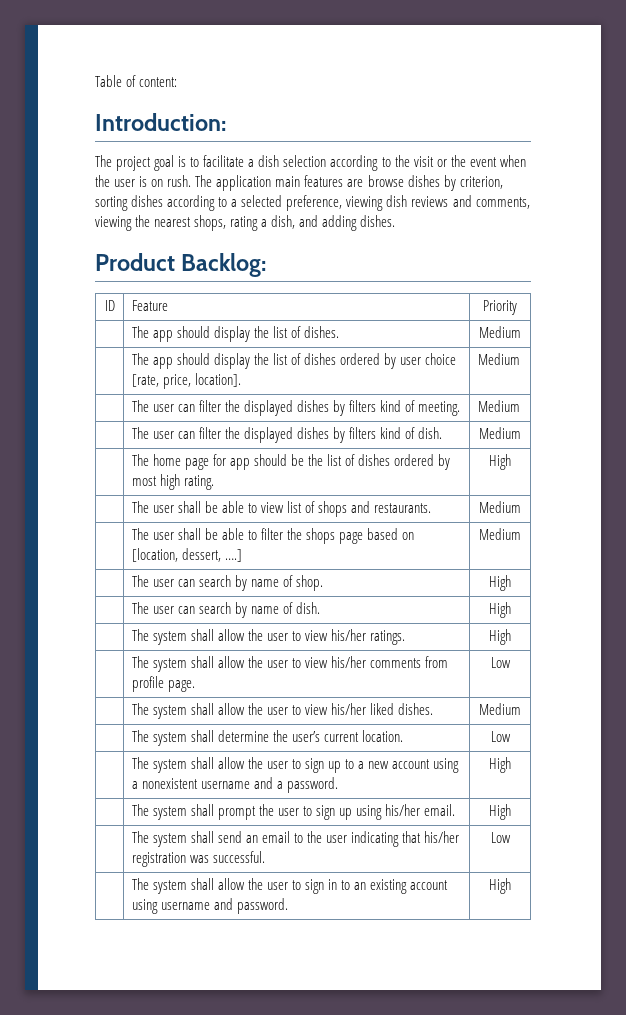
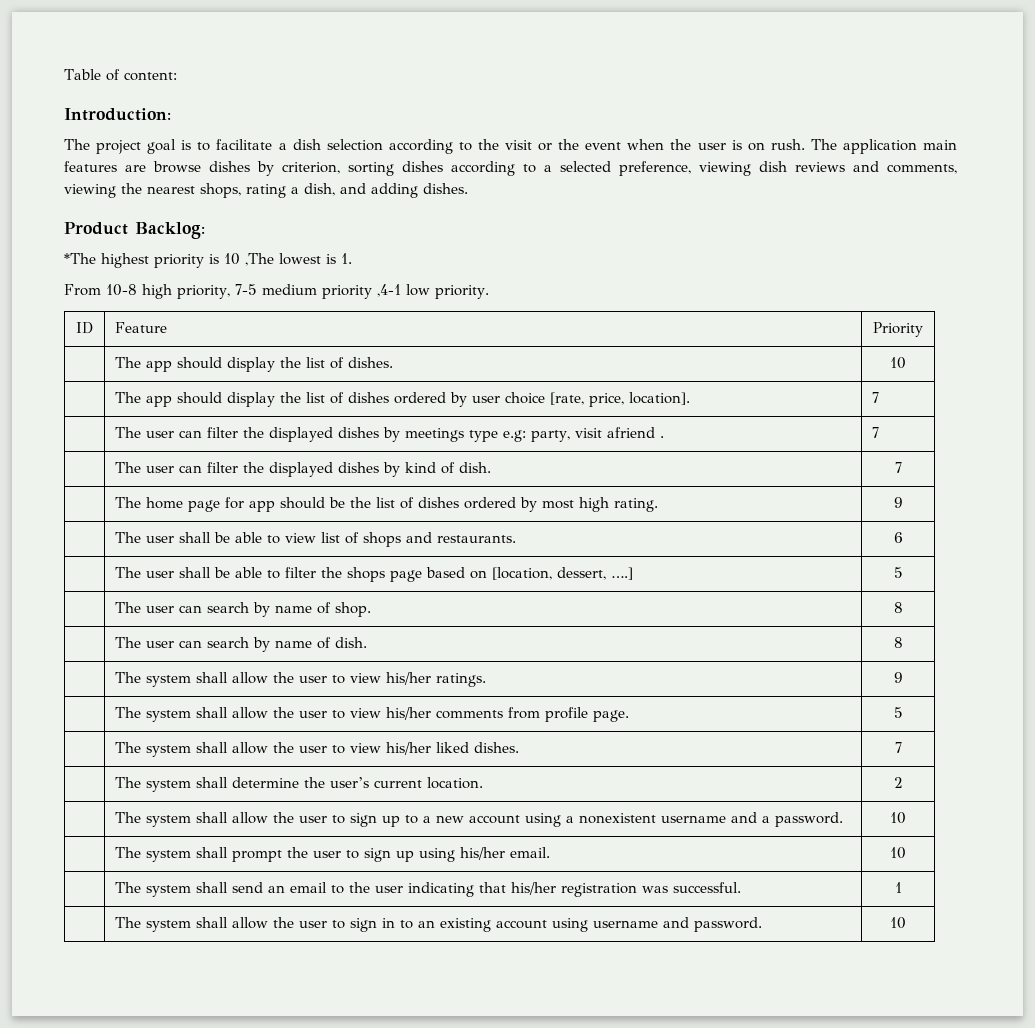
(267, 265) none -> [64,253,352,268] [64,284,489,299] // *The highest priority is 10 ,The lowest is 1. // From 10-8 high priority, 7-5 medium priority ,4-1 low priority.
[479,326,521,338] Medium -> [890,357,906,369] 10
[477,353,520,365] [131,400,461,416] [477,400,520,412] [131,427,377,443] Medium // | The user can filter the displayed dishes by filters kind of meeting. | Medium // | The user can filter the displayed dishes by filters -> [872,392,880,403] [115,427,665,442] [872,427,880,438] [115,462,401,477] 7 // | The user can filter the displayed dishes by meetings type e.g: party, visit afriend . | 7 // | The user can filter the displayed dishes by
[479,427,521,439] Medium -> [894,462,902,473] 7
[489,454,511,470] High -> [893,497,903,508] 9
[479,501,521,513] Medium -> [893,532,903,543] 6
[479,528,521,540] Medium -> [893,567,903,578] 5
[489,575,511,591] High -> [893,602,903,613] 8
[489,602,511,618] High -> [893,637,903,648] 8
[489,629,511,645] High -> [893,672,903,683] 9
[490,657,511,668] Low -> [893,707,903,718] 5
[479,703,521,715] Medium -> [894,742,902,753] 7
[490,731,511,742] Low -> [893,777,903,788] 2
[489,757,511,773] High -> [890,812,906,824] 10
[489,804,511,820] High -> [890,847,906,859] 10
[490,832,511,843] Low -> [894,882,902,893] 1
[489,878,511,894] High -> [890,917,906,929] 10

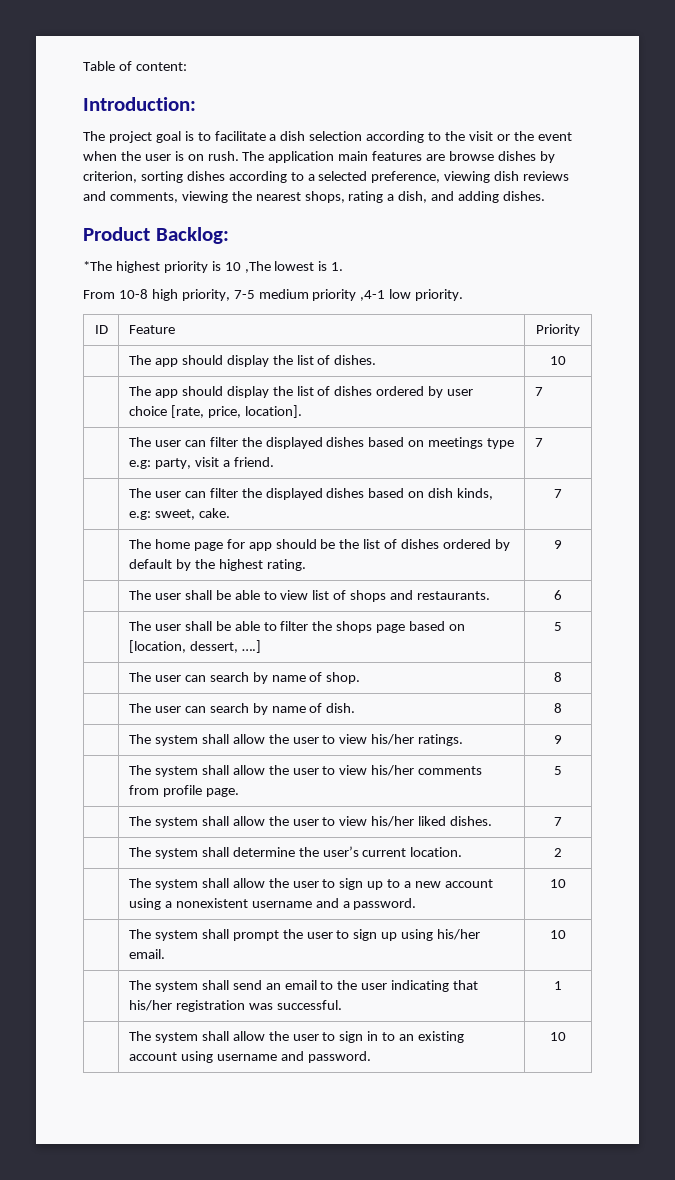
[383,427,401,442] by -> [368,437,425,447] based on
[607,427,665,438] [872,427,880,438] [115,462,492,477] afriend . | 7 // | The user can filter the displayed dishes by kind of dish. -> [222,457,274,467] [534,438,543,447] [128,488,494,500] [128,508,230,520] a friend. | 7 // | The user can filter the displayed dishes based on dish kinds, e.g: sweet, cake.
[542,497,610,512] most high -> [128,559,263,571] default by the highest

